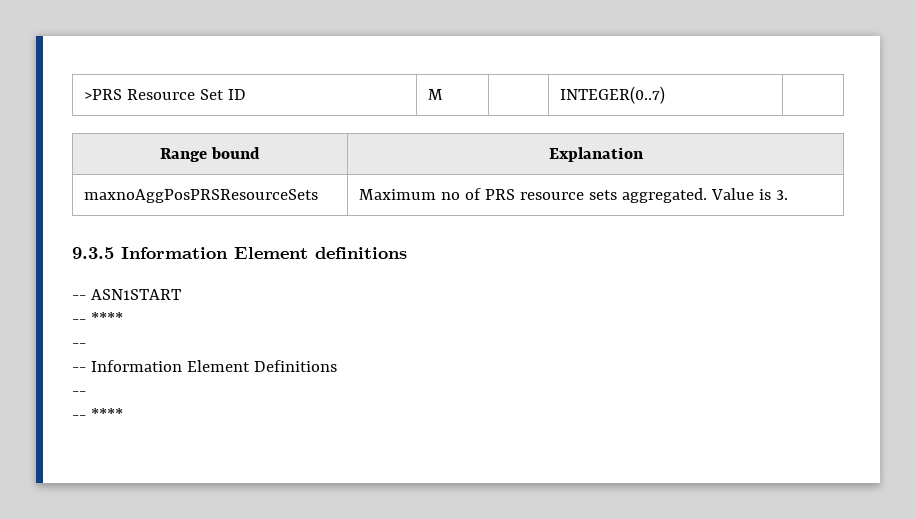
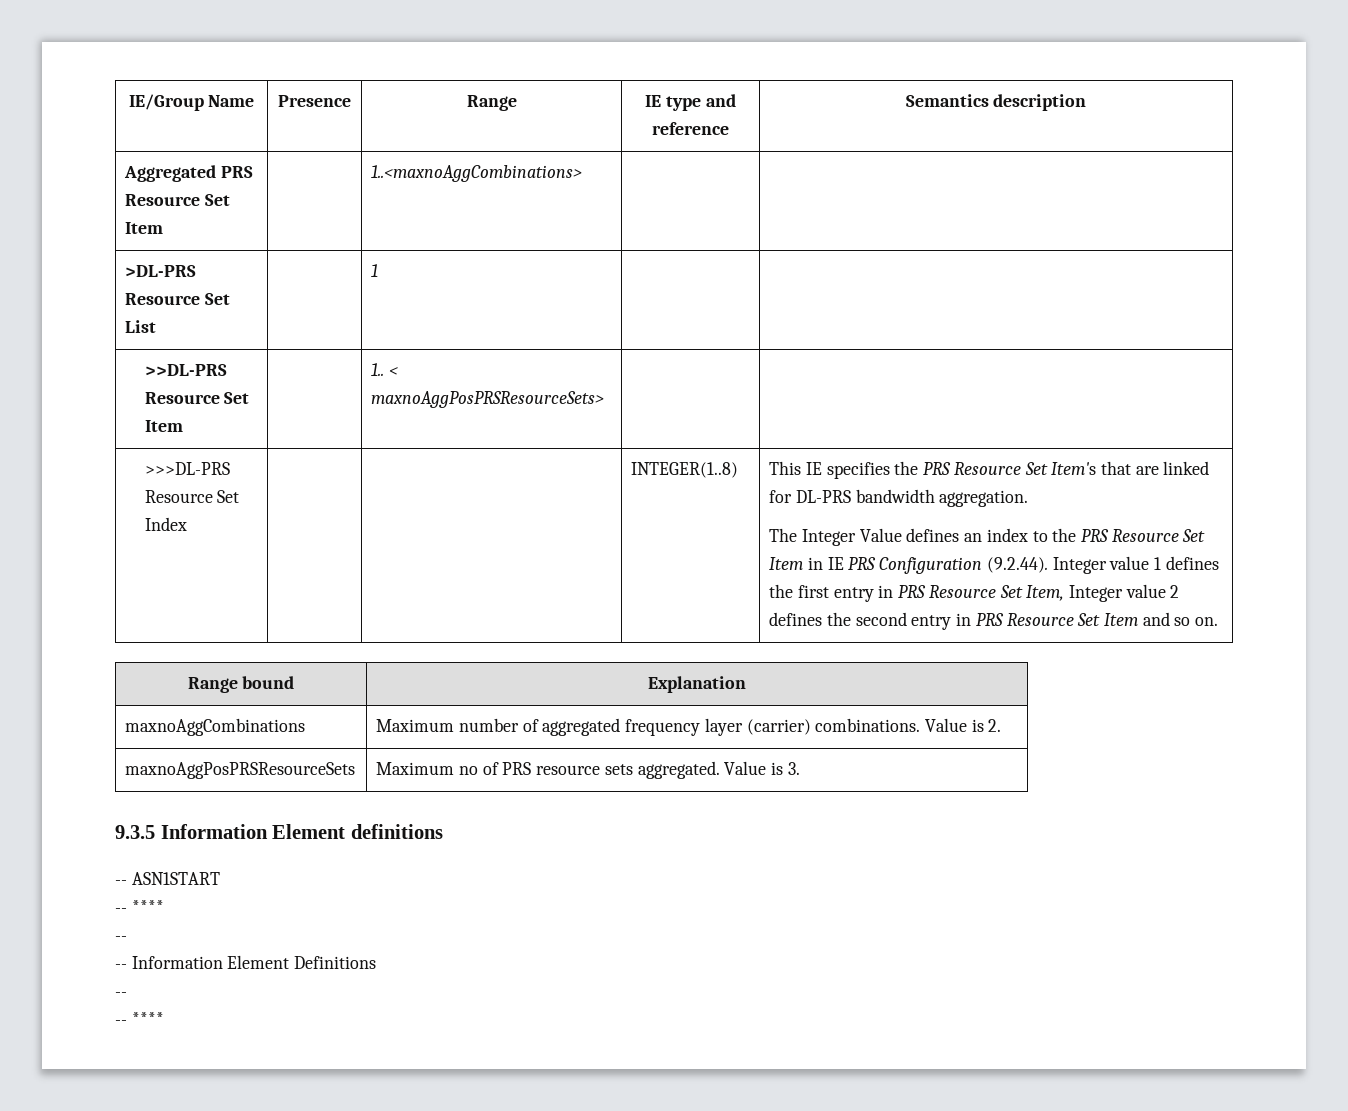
[84,89,247,100] [428,89,444,100] [560,86,666,104] [160,147,260,162] [548,147,644,162] >PRS Resource Set ID | M | | INTEGER(0..7) | // Range bound | Explanation -> [128,94,255,111] [278,95,351,107] [466,95,517,111] [645,94,736,111] [652,122,729,135] [905,94,1087,111] [124,165,253,182] [125,194,230,206] [125,222,164,234] [371,165,583,182] [125,265,197,277] [125,293,230,305] [125,320,157,333] [371,264,379,277] [144,364,227,376] [144,392,250,404] [144,420,183,432] [371,363,398,376] [371,391,605,408] [144,462,230,475] [144,490,240,503] [144,517,187,531] [631,462,739,478] [769,461,1210,479] [769,489,1029,507] [769,528,1206,546] [769,556,1219,574] [769,584,1180,602] [769,612,1219,630] [187,676,295,693] [647,676,746,693] [125,718,306,736] [376,718,1002,736] IE/Group Name | Presence | Range | IE type and reference | Semantics description // Aggregated PRS Resource Set Item | | 1..<maxnoAggCombinations> | | // >DL-PRS Resource Set List | | 1 | | // >>DL-PRS Resource Set Item | | 1.. < maxnoAggPosPRSResourceSets> | | // >>>DL-PRS Resource Set Index | | | INTEGER(1..8) | This IE specifies the PRS Resource Set Item's that are linked for DL-PRS bandwidth aggregation. // The Integer Value defines an index to the PRS Resource Set Item in IE PRS Configuration (9.2.44). Integer value 1 defines the first entry in PRS Resource Set Item, Integer value 2 defines the second entry in PRS Resource Set Item and so on. // Range bound | Explanation // maxnoAggCombinations | Maximum number of aggregated frequency layer (carrier) combinations. Value is 2.

